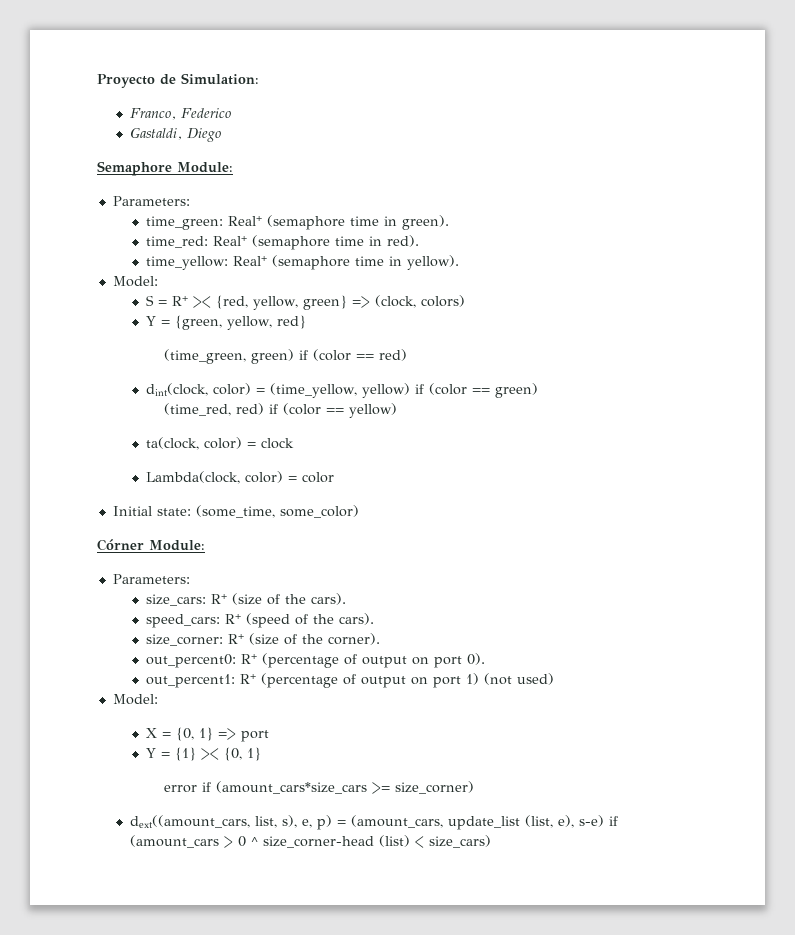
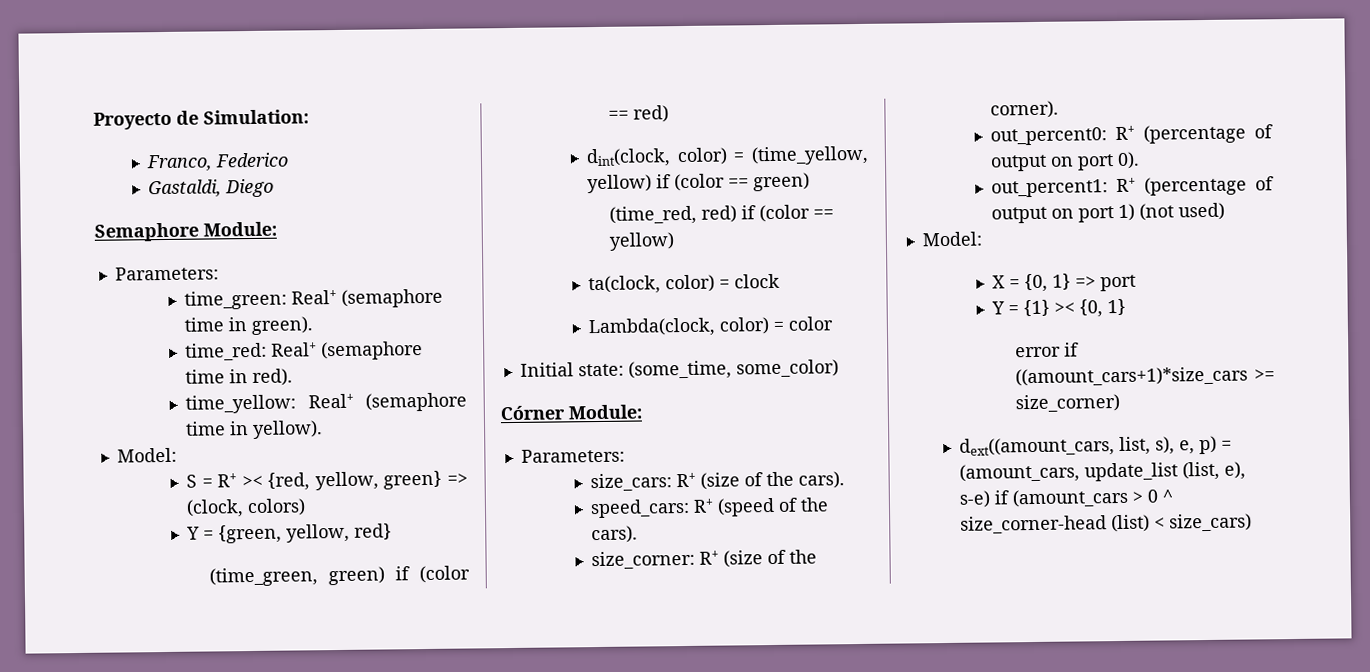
[216,781,368,794] (amount_cars*size_cars -> [1015,366,1248,387] ((amount_cars+1)*size_cars

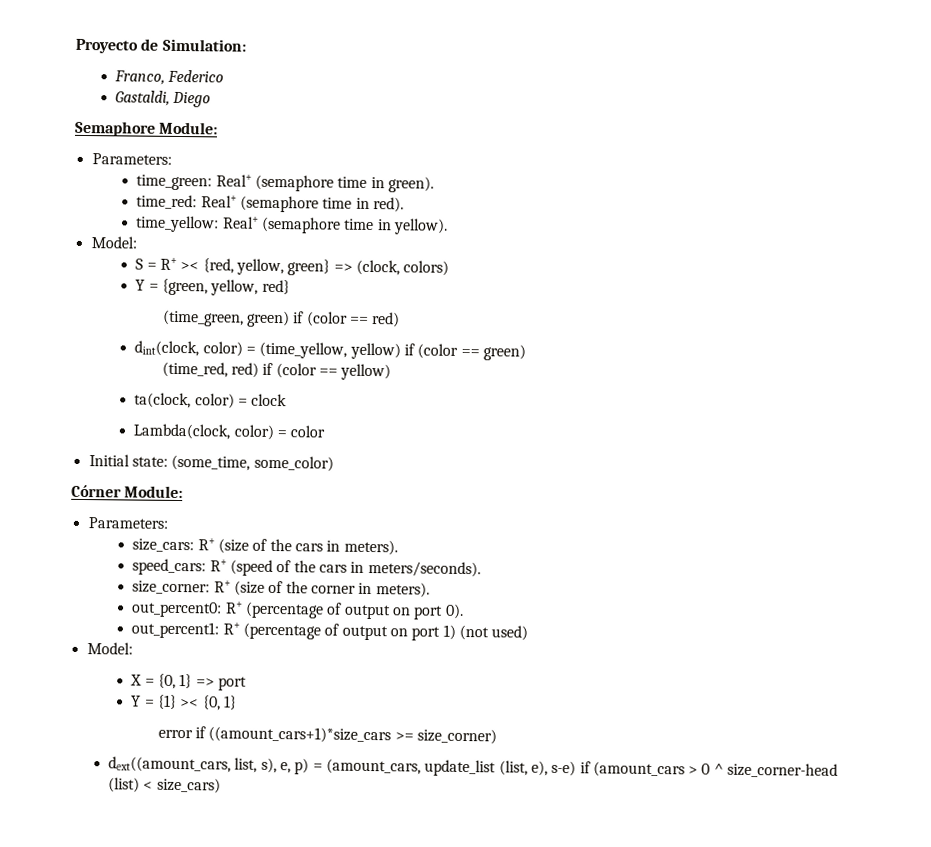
[798,471,846,489] cars). -> [295,539,398,556] cars in meters).
[591,525,639,544] cars). -> [319,560,481,578] cars in meters/seconds).
[990,100,1060,119] corner). -> [311,582,430,598] corner in meters).

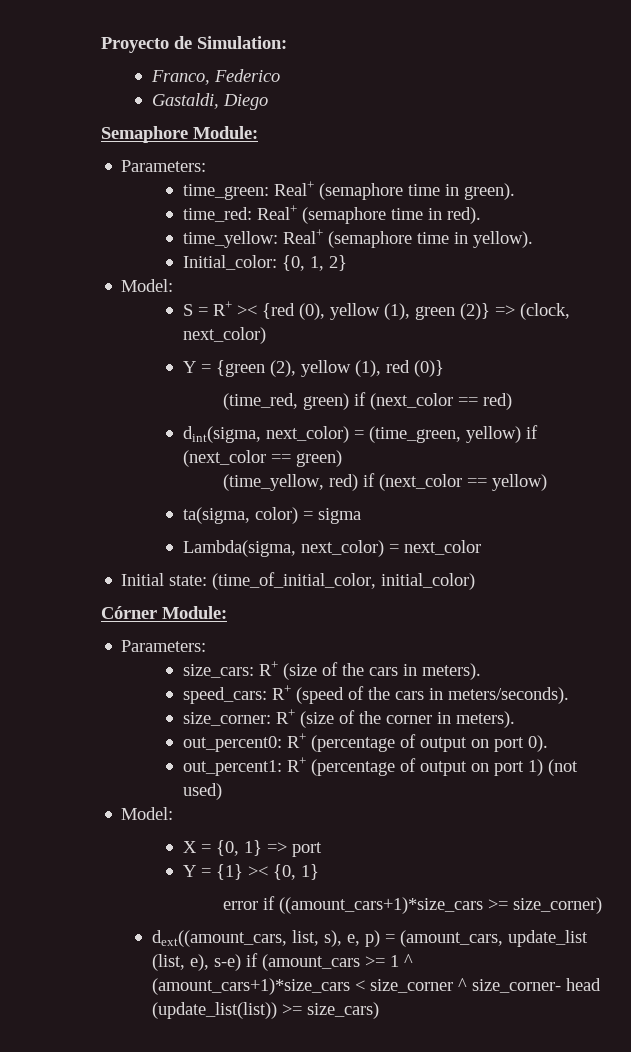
(449, 226) none -> [182,255,347,271] // Initial_color: {0, 1, 2}
[202,258,331,276] {red, yellow, green} -> [261,303,490,320] {red (0), yellow (1), green (2)}
[403,260,450,276] [135,278,290,296] [162,309,244,327] colors) // Y = {green, yellow, red} // (time_green, -> [182,327,266,344] [182,360,444,377] [223,393,299,410] next_color) // Y = {green (2), yellow (1), red (0)} // (time_red,
[306,311,348,327] (color -> [370,393,454,410] (next_color
[134,340,348,359] dint(clock, color) = (time_yellow, -> [182,426,461,443] dint(sigma, next_color) = (time_green,
[417,343,459,359] (color -> [182,450,266,467] (next_color
[161,361,228,378] (time_red, -> [223,474,325,491] (time_yellow,
[275,363,317,379] (color -> [379,474,463,491] (next_color
[134,392,288,409] [133,423,326,440] ta(clock, color) = clock // Lambda(clock, color) = color -> [182,507,361,524] [182,540,481,557] ta(sigma, color) = sigma // Lambda(sigma, next_color) = next_color
[171,454,334,472] (some_time, some_color) -> [212,572,476,590] (time_of_initial_color, initial_color)
[688,762,839,778] [108,777,154,793] > 0 ^ size_corner-head (list) < -> [364,954,413,967] [151,978,601,995] [151,1002,302,1019] >= 1 ^ (amount_cars+1)*size_cars < size_corner ^ size_corner- head (update_list(list)) >=

